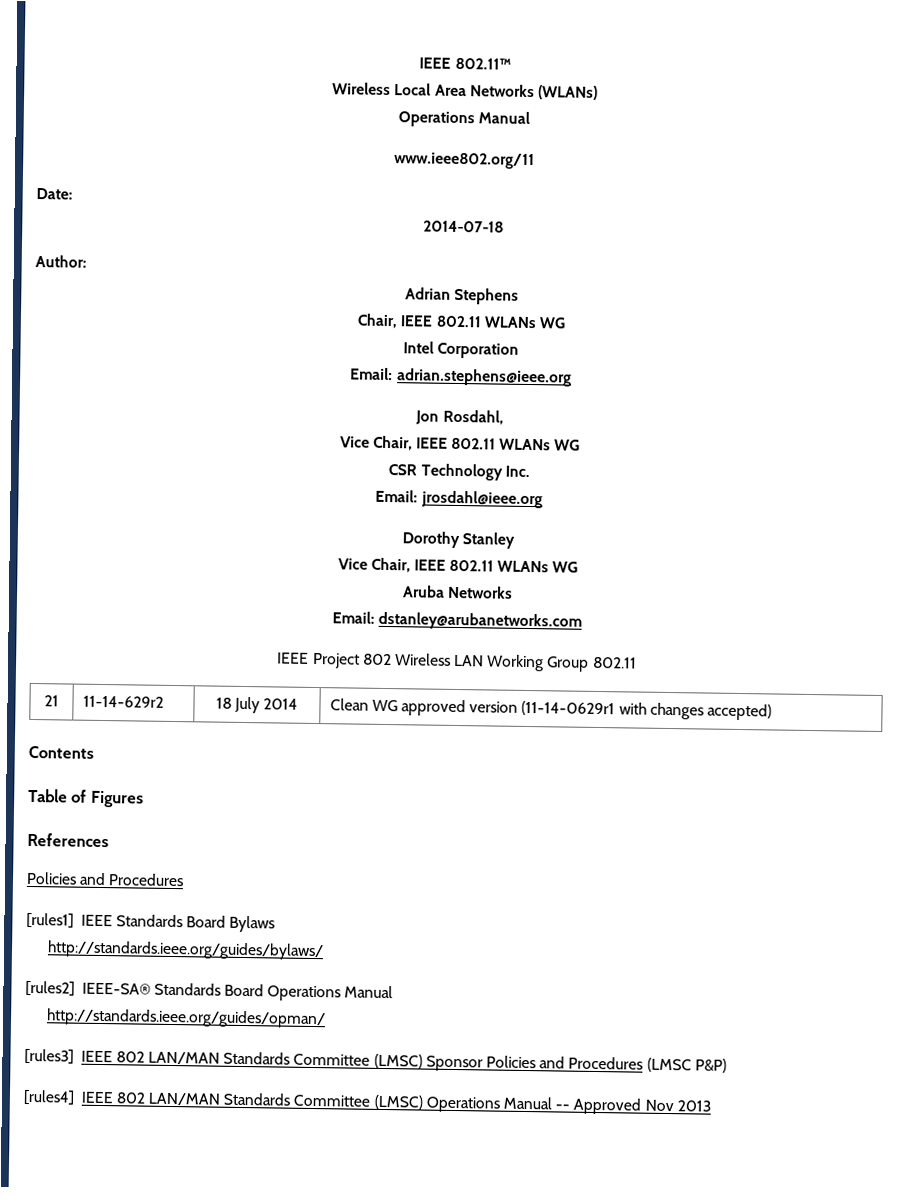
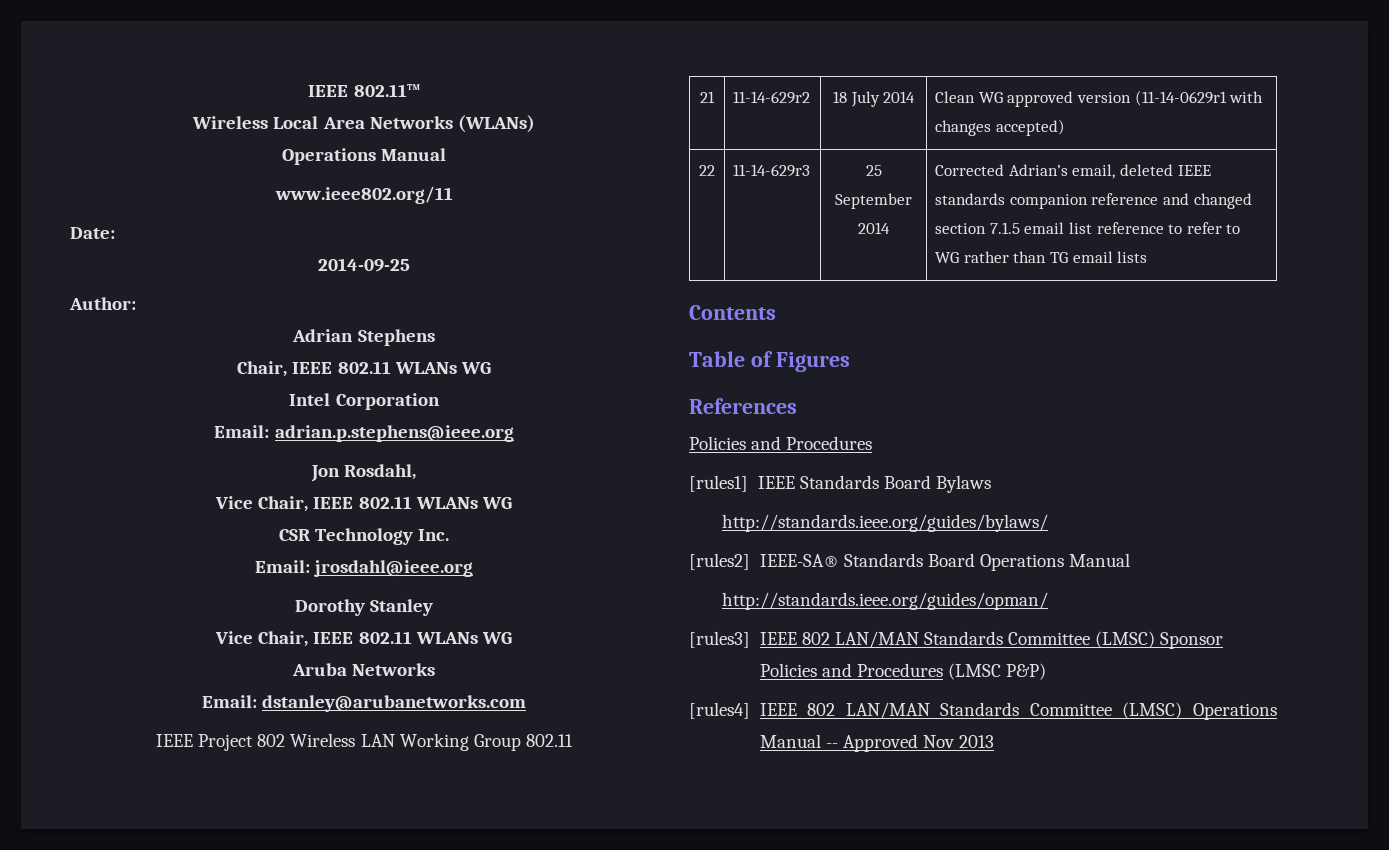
[422,220,504,233] 2014-07-18 -> [318,258,410,272] 2014-09-25
[396,368,572,387] adrian.stephens@ieee.org -> [274,425,514,442] adrian.p.stephens@ieee.org
(772, 712) none -> [699,165,715,176] [733,164,811,177] [865,165,882,176] [835,193,912,209] [858,222,890,234] [935,164,1211,179] [935,193,1252,209] [935,222,1241,234] [935,251,1148,263] // 22 | 11-14-629r3 | 25 September 2014 | Corrected Adrian’s email, deleted IEEE standards companion reference and changed section 7.1.5 email list reference to refer to WG rather than TG email lists

